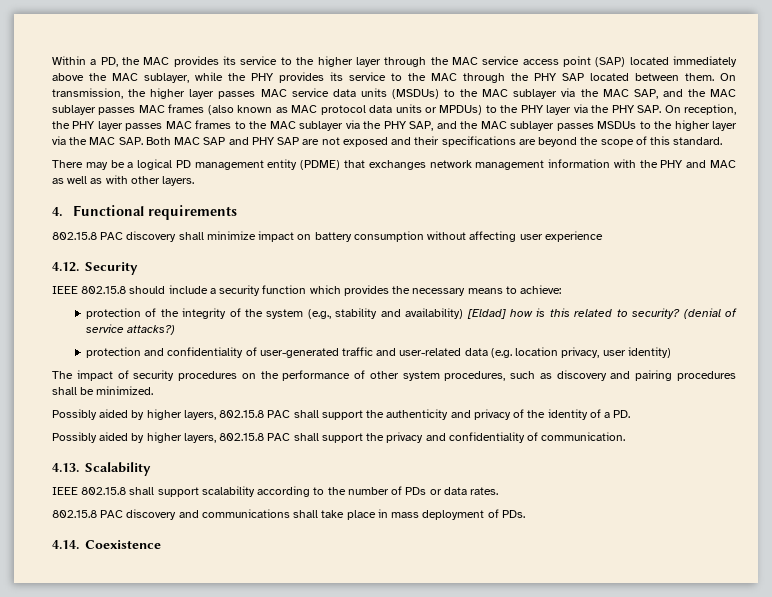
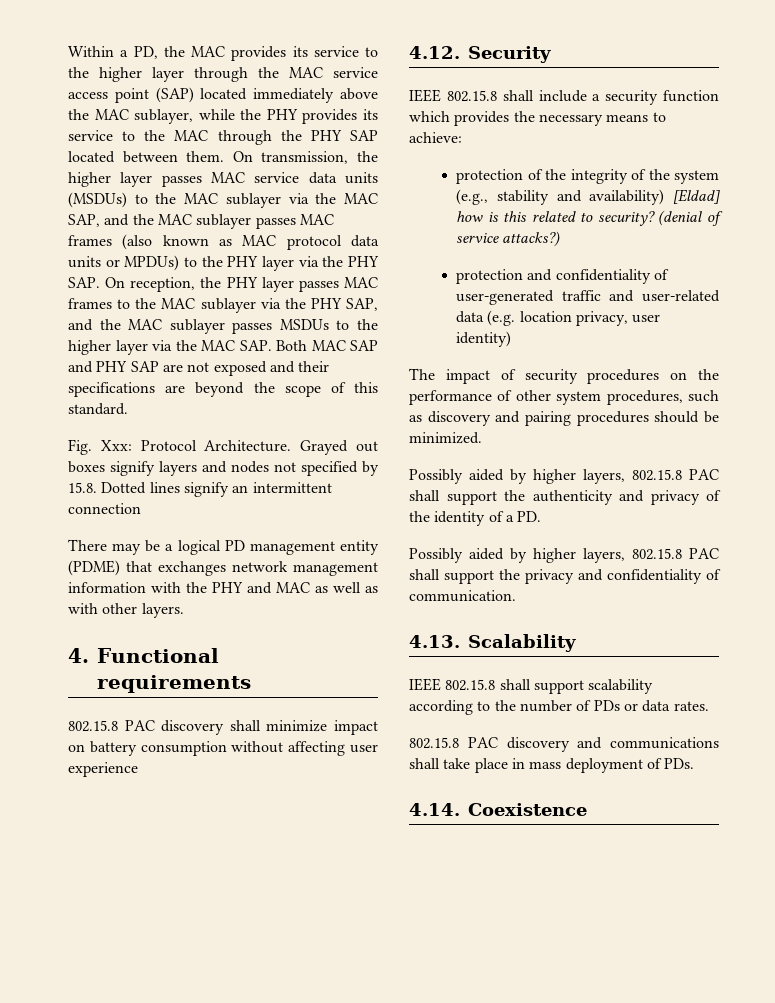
(723, 141) none -> [68,439,378,455] [68,461,379,476] [68,482,332,497] [68,503,141,514] // Fig. Xxx: Protocol Architecture. Grayed out boxes signify layers and nodes not specified by 15.8. Dotted lines signify an intermittent connection
[129,286,166,294] should -> [502,90,534,101] shall
[52,387,77,395] shall -> [654,411,700,423] should

